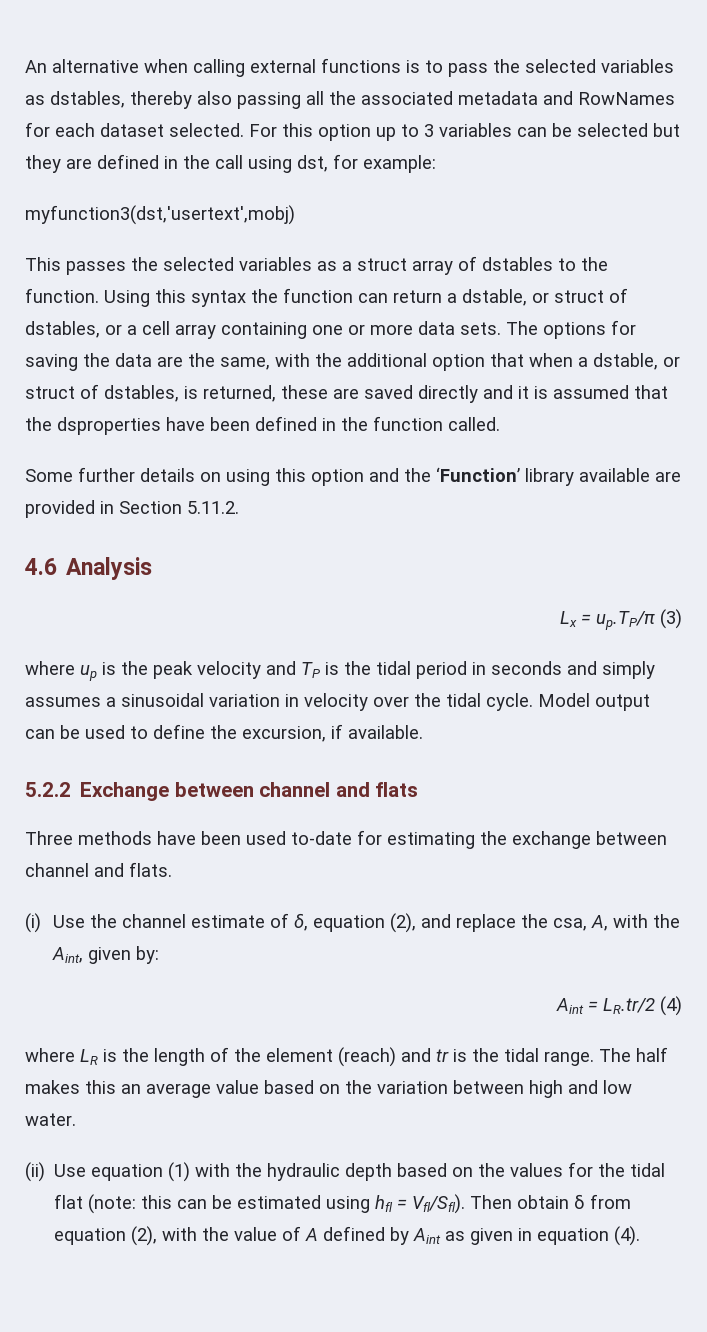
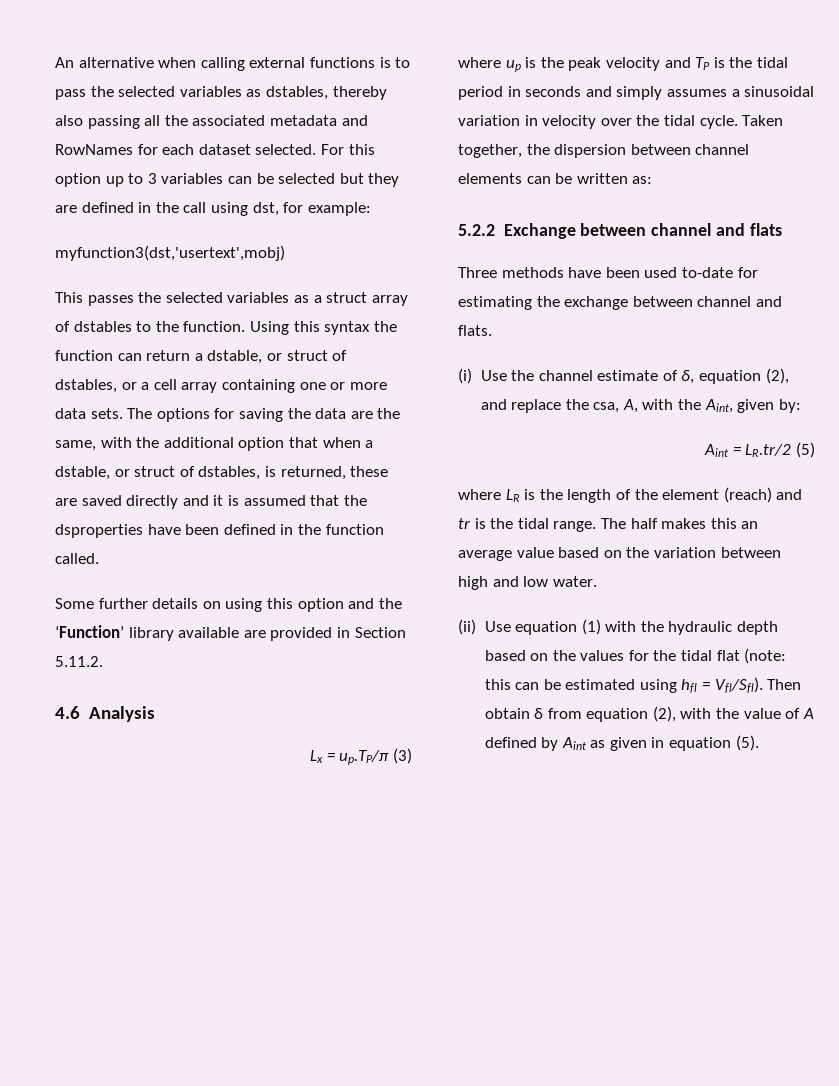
[538,693,650,711] [25,724,423,742] Model output can be used to define the excursion, if available. -> [742,115,784,126] [458,144,750,158] [458,173,653,184] Taken together, the dispersion between channel elements can be written as:
[660,996,682,1016] (4) -> [796,442,815,458] (5)
[614,1226,641,1246] (4). -> [735,735,759,751] (5).

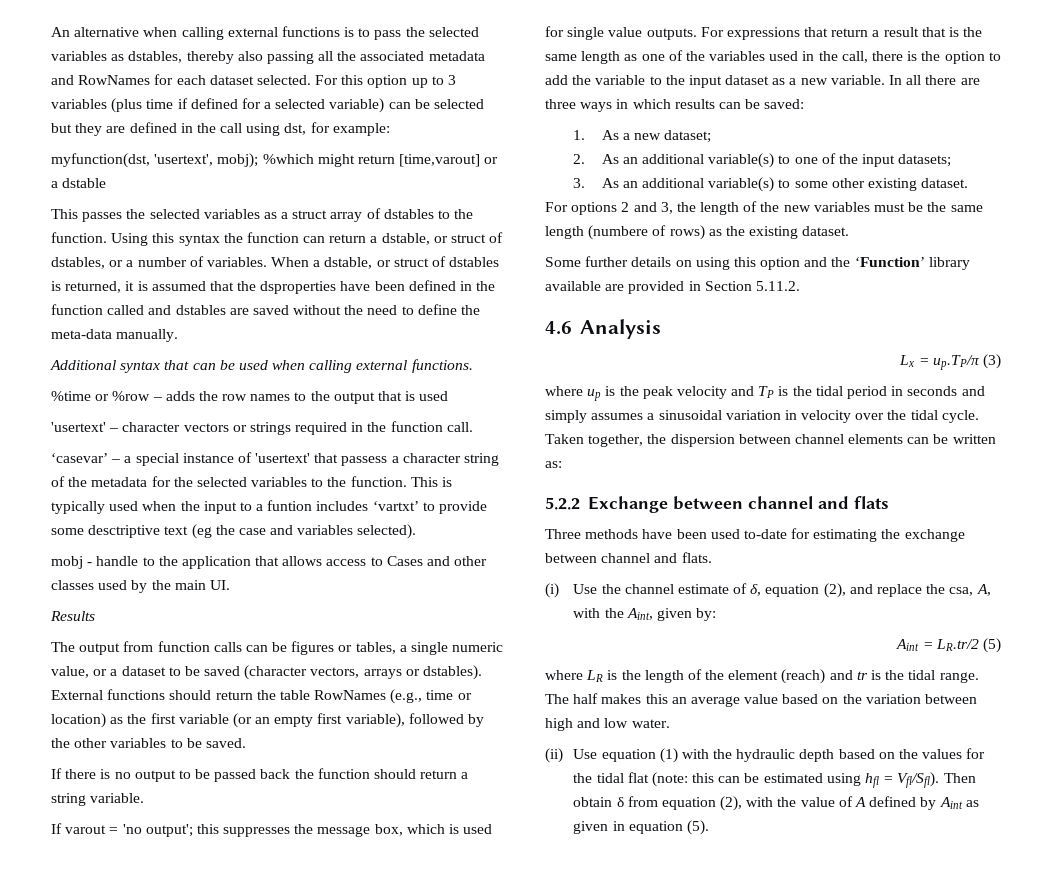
(224, 178) none -> [111,98,385,113] (plus time if defined for a selected variable)
[55,245,285,261] myfunction3(dst,'usertext',mobj) -> [51,153,499,168] [51,178,107,188] myfunction(dst, 'usertext', mobj); %which might return [time,varout] or a dstable
[153,379,387,393] [55,408,401,422] [55,437,374,451] [55,466,261,480] cell array containing one or more data sets. The options for saving the data are the same, with the additional option that when a dstable, or struct of dstables, -> [137,256,500,269] number of variables. When a dstable, or struct of dstables
[350,466,389,477] [55,495,209,509] these are saved directly and -> (122, 287) none
[55,553,99,564] called. -> [107,304,481,315] [51,329,179,342] [50,359,473,373] [51,391,449,404] [51,421,473,435] [51,452,500,466] [51,476,453,487] [51,500,488,514] [51,524,417,539] [51,556,488,569] [51,580,230,593] [50,611,95,621] [51,641,504,655] [51,665,483,680] [51,689,472,704] [51,713,485,728] [51,738,246,748] [51,768,469,782] [51,793,145,806] [51,823,493,837] [545,26,983,40] [545,50,1001,64] [545,75,980,88] [545,99,805,112] [573,130,712,143] [573,153,952,168] [573,177,969,192] [545,201,983,215] [545,225,850,240] called and dstables are saved without the need to define the meta-data manually. // Additional syntax that can be used when calling external functions. // %time or %row – adds the row names to the output that is used // 'usertext' – character vectors or strings required in the function call. // ‘casevar’ – a special instance of 'usertext' that passess a character string of the metadata for the selected variables to the function. This is typically used when the input to a funtion includes ‘vartxt’ to provide some desctriptive text (eg the case and variables selected). // mobj - handle to the application that allows access to Cases and other classes used by the main UI. // Results // The output from function calls can be figures or tables, a single numeric value, or a dataset to be saved (character vectors, arrays or dstables). External functions should return the table RowNames (e.g., time or location) as the first variable (or an empty first variable), followed by the other variables to be saved. // If there is no output to be passed back the function should return a string variable. // If varout = 'no output'; this suppresses the message box, which is used for single value outputs. For expressions that return a result that is the same length as one of the variables used in the call, there is the option to add the variable to the input dataset as a new variable. In all there are three ways in which results can be saved: // 1. As a new dataset; // 2. As an additional variable(s) to one of the input datasets; // 3. As an additional variable(s) to some other existing dataset. // For options 2 and 3, the length of the new variables must be the same length (numbere of rows) as the existing dataset.

